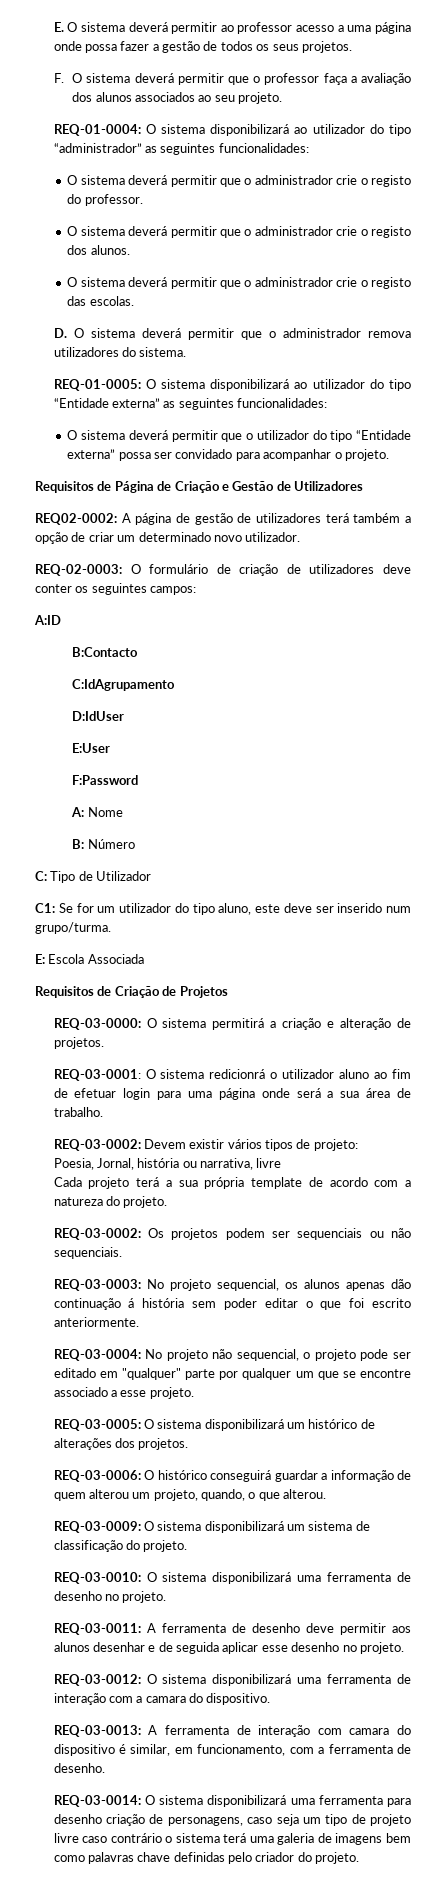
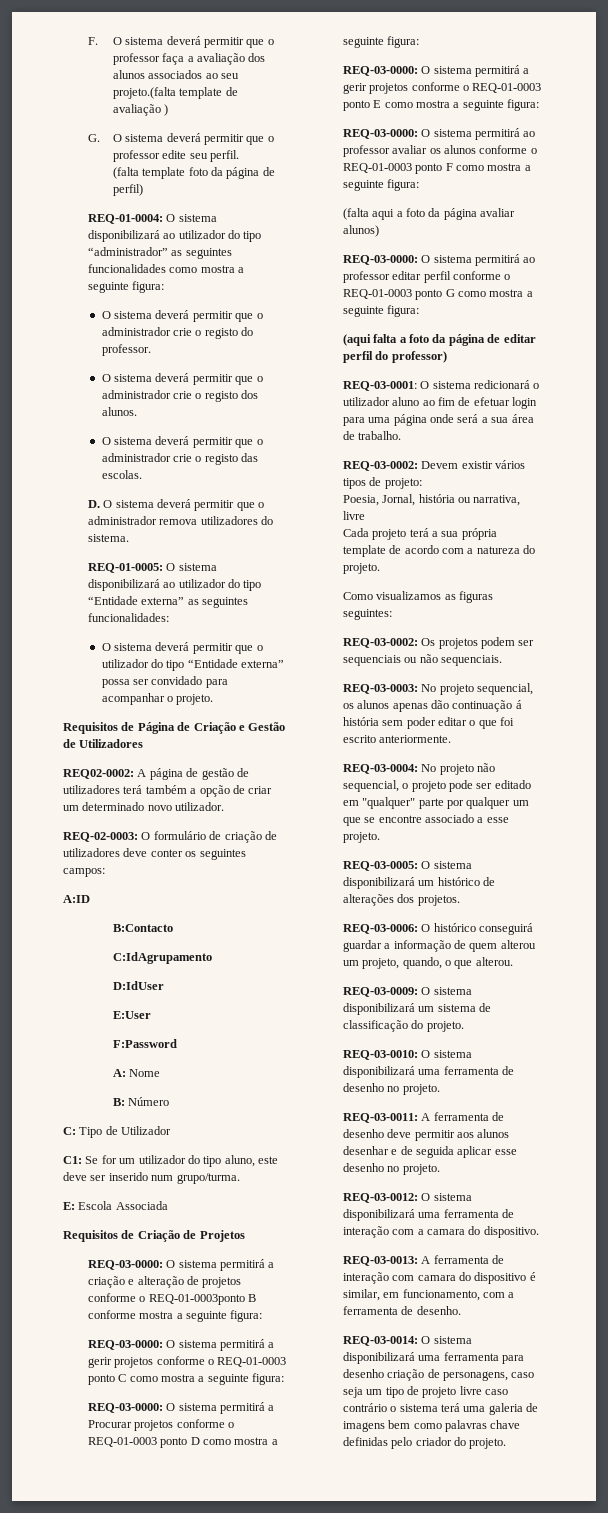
[53,22,412,34] [53,41,352,53] E. O sistema deverá permitir ao professor acesso a uma página onde possa fazer a gestão de todos os seus projetos. // -> (87, 41) none
[238,92,283,104] projeto. -> [112,87,238,99] [112,104,169,116] [87,133,274,145] [112,150,239,162] [112,167,275,179] [112,184,143,196] projeto.(falta template de avaliação ) // G. O sistema deverá permitir que o professor edite seu perfil. // (falta template foto da página de perfil)
[218,143,309,153] funcionalidades: -> [87,264,245,273] [87,281,165,293] funcionalidades como mostra a seguinte figura:
[53,1037,104,1049] projetos. -> [202,1277,242,1288] [87,1293,257,1305] [87,1310,263,1322] [87,1339,275,1351] [87,1356,287,1368] [87,1373,285,1385] [87,1402,275,1414] [87,1419,235,1431] [87,1437,278,1448] [342,36,420,48] [342,65,530,77] [342,82,542,94] [342,99,540,111] [342,128,536,140] [342,145,537,157] [342,163,531,174] [342,179,420,191] [342,208,516,220] [342,225,379,237] [342,254,536,266] [342,271,511,283] [342,289,533,300] [342,305,420,317] [342,334,536,346] [342,351,447,363] projetos conforme o REQ-01-0003ponto B conforme mostra a seguinte figura: // REQ-03-0000: O sistema permitirá a gerir projetos conforme o REQ-01-0003 ponto C como mostra a seguinte figura: // REQ-03-0000: O sistema permitirá a Procurar projetos conforme o REQ-01-0003 ponto D como mostra a seguinte figura: // REQ-03-0000: O sistema permitirá a gerir projetos conforme o REQ-01-0003 ponto E como mostra a seguinte figura: // REQ-03-0000: O sistema permitirá ao professor avaliar os alunos conforme o REQ-01-0003 ponto F como mostra a seguinte figura: // (falta aqui a foto da página avaliar alunos) // REQ-03-0000: O sistema permitirá ao professor editar perfil conforme o REQ-01-0003 ponto G como mostra a seguinte figura: // (aqui falta a foto da página de editar perfil do professor)
[209,1069,266,1079] redicionrá -> [474,380,531,389] redicionará
(168, 1202) none -> [342,591,494,603] [342,609,392,620] // Como visualizamos as figuras seguintes:

